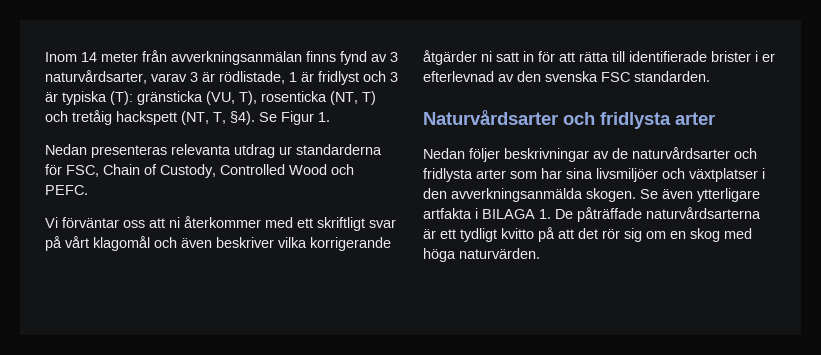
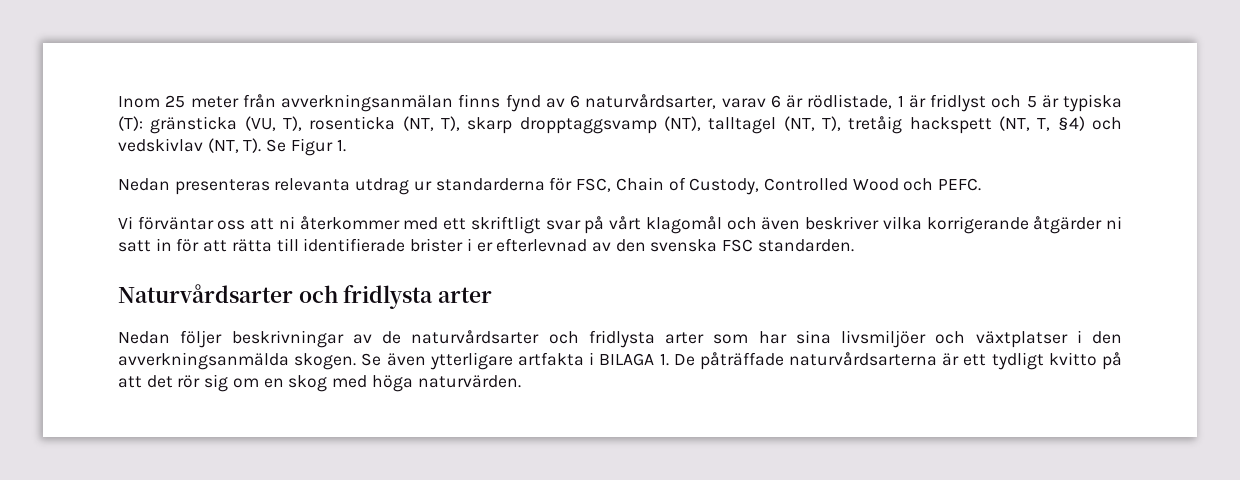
[81,52,97,62] 14 -> [165,95,186,108] 25
[390,52,398,62] 3 -> [570,95,580,108] 6
[190,72,198,82] 3 -> [770,95,781,108] 6
[390,72,398,82] 3 -> [1026,96,1037,108] 5
[362,91,376,105] [45,110,255,125] T) och tretåig hackspett (NT, T, §4). -> [441,116,1123,134] [118,138,262,153] T), skarp dropptaggsvamp (NT), talltagel (NT, T), tretåig hackspett (NT, T, §4) och vedskivlav (NT, T).

